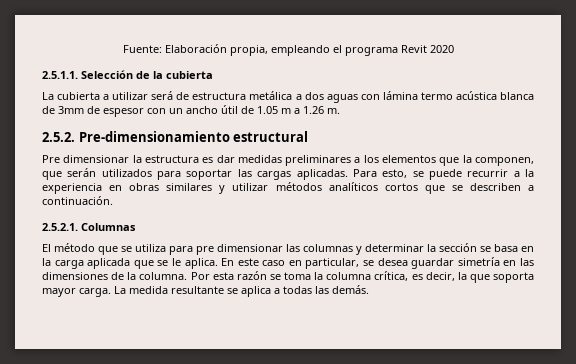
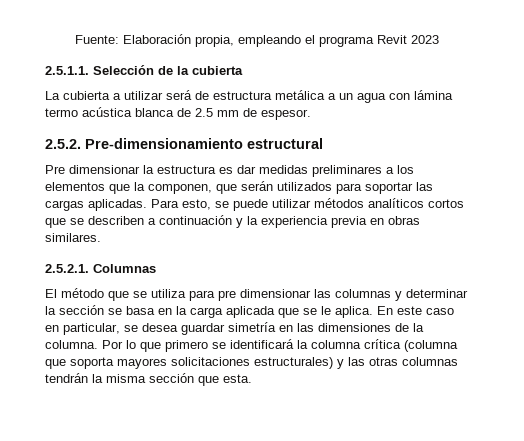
[429,45,454,53] 2020 -> [411,35,439,44] 2023
[304,92,358,103] dos aguas -> [339,93,386,103] un agua
[58,105,340,117] 3mm de espesor con un ancho útil de 1.05 m a 1.26 m. -> [195,108,311,120] 2.5 mm de espesor.
[467,169,534,177] [42,183,226,194] recurrir a la experiencia en obras similares y -> (268, 205) none
[42,196,113,205] continuación. -> [159,215,420,228] [45,233,101,242] continuación y la experiencia previa en obras similares.
[212,271,534,283] [42,285,369,297] esta razón se toma la columna crítica, es decir, la que soporta mayor carga. La medida resultante se aplica a todas las demás. -> [126,339,458,352] [45,357,458,369] [45,373,252,386] lo que primero se identificará la columna crítica (columna que soporta mayores solicitaciones estructurales) y las otras columnas tendrán la misma sección que esta.

